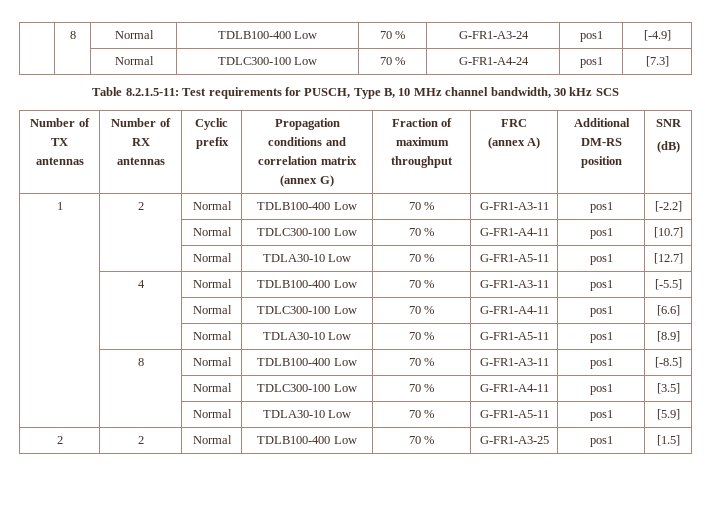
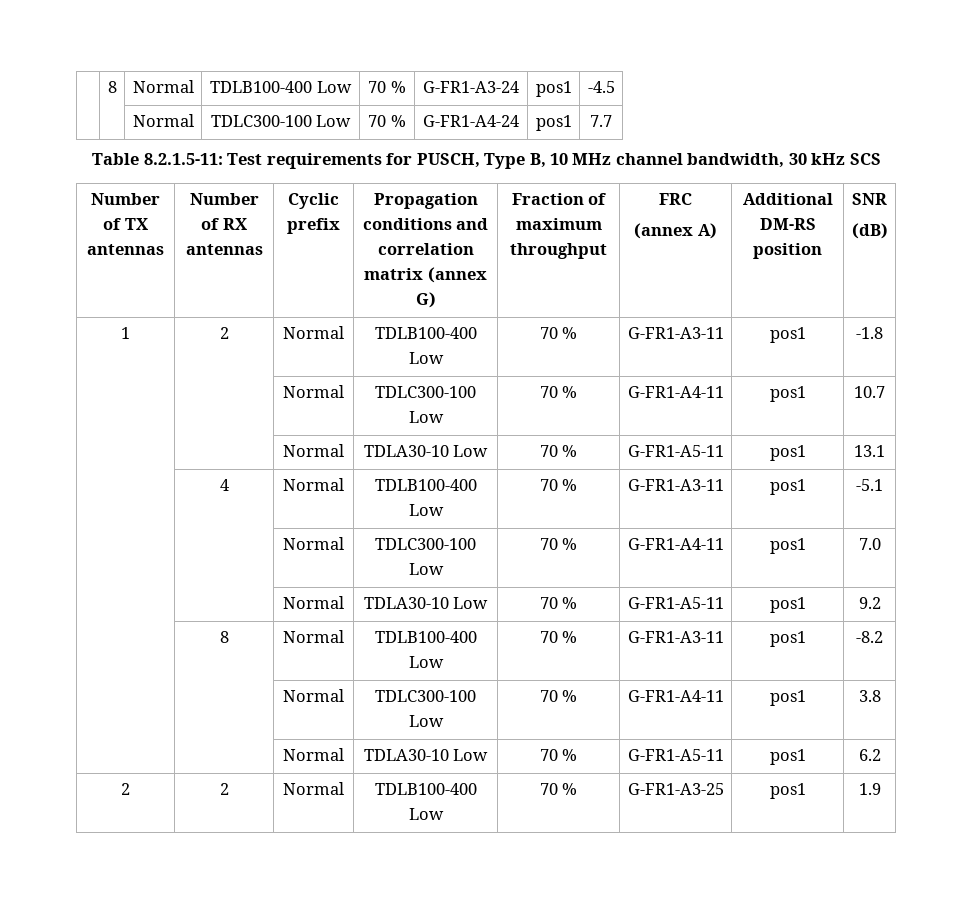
[643,30,671,41] [-4.9] -> [587,81,615,93] -4.5
[645,56,669,67] [7.3] -> [590,115,612,127] 7.7
[654,201,682,212] [192,227,232,236] [257,228,357,236] [408,228,435,236] [479,228,549,236] [589,228,613,239] [653,227,683,238] [192,253,232,262] [262,254,352,262] [408,254,435,262] [479,254,549,262] [589,254,613,265] [653,253,683,264] [-2.2] // | | Normal | TDLC300-100 Low | 70 % | G-FR1-A4-11 | pos1 | [10.7] // | | Normal | TDLA30-10 Low | 70 % | G-FR1-A5-11 | pos1 | [12.7] -> [856,327,883,339] [283,385,344,398] [375,386,476,398] [408,411,444,423] [539,386,578,398] [627,386,724,398] [769,386,806,402] [854,386,885,398] [283,444,344,457] [363,445,489,457] [539,445,578,457] [627,445,724,457] [769,445,806,461] [854,445,885,457] -1.8 // | | Normal | TDLC300-100 Low | 70 % | G-FR1-A4-11 | pos1 | 10.7 // | | Normal | TDLA30-10 Low | 70 % | G-FR1-A5-11 | pos1 | 13.1
[654,279,682,290] [192,305,232,314] [257,306,357,314] [408,306,435,314] [479,306,549,314] [589,306,613,317] [656,305,680,316] [192,331,232,340] [262,332,352,340] [408,332,435,340] [479,332,549,340] [589,332,613,343] [656,331,680,342] [-5.5] // | | Normal | TDLC300-100 Low | 70 % | G-FR1-A4-11 | pos1 | [6.6] // | | Normal | TDLA30-10 Low | 70 % | G-FR1-A5-11 | pos1 | [8.9] -> [856,479,883,491] [283,537,344,550] [375,538,476,550] [408,563,444,575] [539,538,578,550] [627,538,724,550] [769,538,806,554] [858,538,881,550] [283,596,344,609] [363,597,489,609] [539,597,578,609] [627,597,724,609] [769,597,806,613] [858,597,881,609] -5.1 // | | Normal | TDLC300-100 Low | 70 % | G-FR1-A4-11 | pos1 | 7.0 // | | Normal | TDLA30-10 Low | 70 % | G-FR1-A5-11 | pos1 | 9.2
[654,357,682,368] [192,383,232,392] [257,384,357,392] [408,384,435,392] [479,384,549,392] [589,384,613,395] [656,383,680,394] [192,409,232,418] [262,410,352,418] [408,410,435,418] [479,410,549,418] [589,410,613,421] [656,409,680,420] [-8.5] // | | Normal | TDLC300-100 Low | 70 % | G-FR1-A4-11 | pos1 | [3.5] // | | Normal | TDLA30-10 Low | 70 % | G-FR1-A5-11 | pos1 | [5.9] -> [856,631,883,643] [283,689,344,702] [375,690,476,702] [408,715,444,727] [539,690,578,702] [627,690,724,702] [769,690,806,706] [858,690,881,702] [283,748,344,761] [363,749,489,761] [539,749,578,761] [627,749,724,761] [769,749,806,765] [858,749,881,761] -8.2 // | | Normal | TDLC300-100 Low | 70 % | G-FR1-A4-11 | pos1 | 3.8 // | | Normal | TDLA30-10 Low | 70 % | G-FR1-A5-11 | pos1 | 6.2
[656,435,680,446] [1.5] -> [858,783,881,795] 1.9

